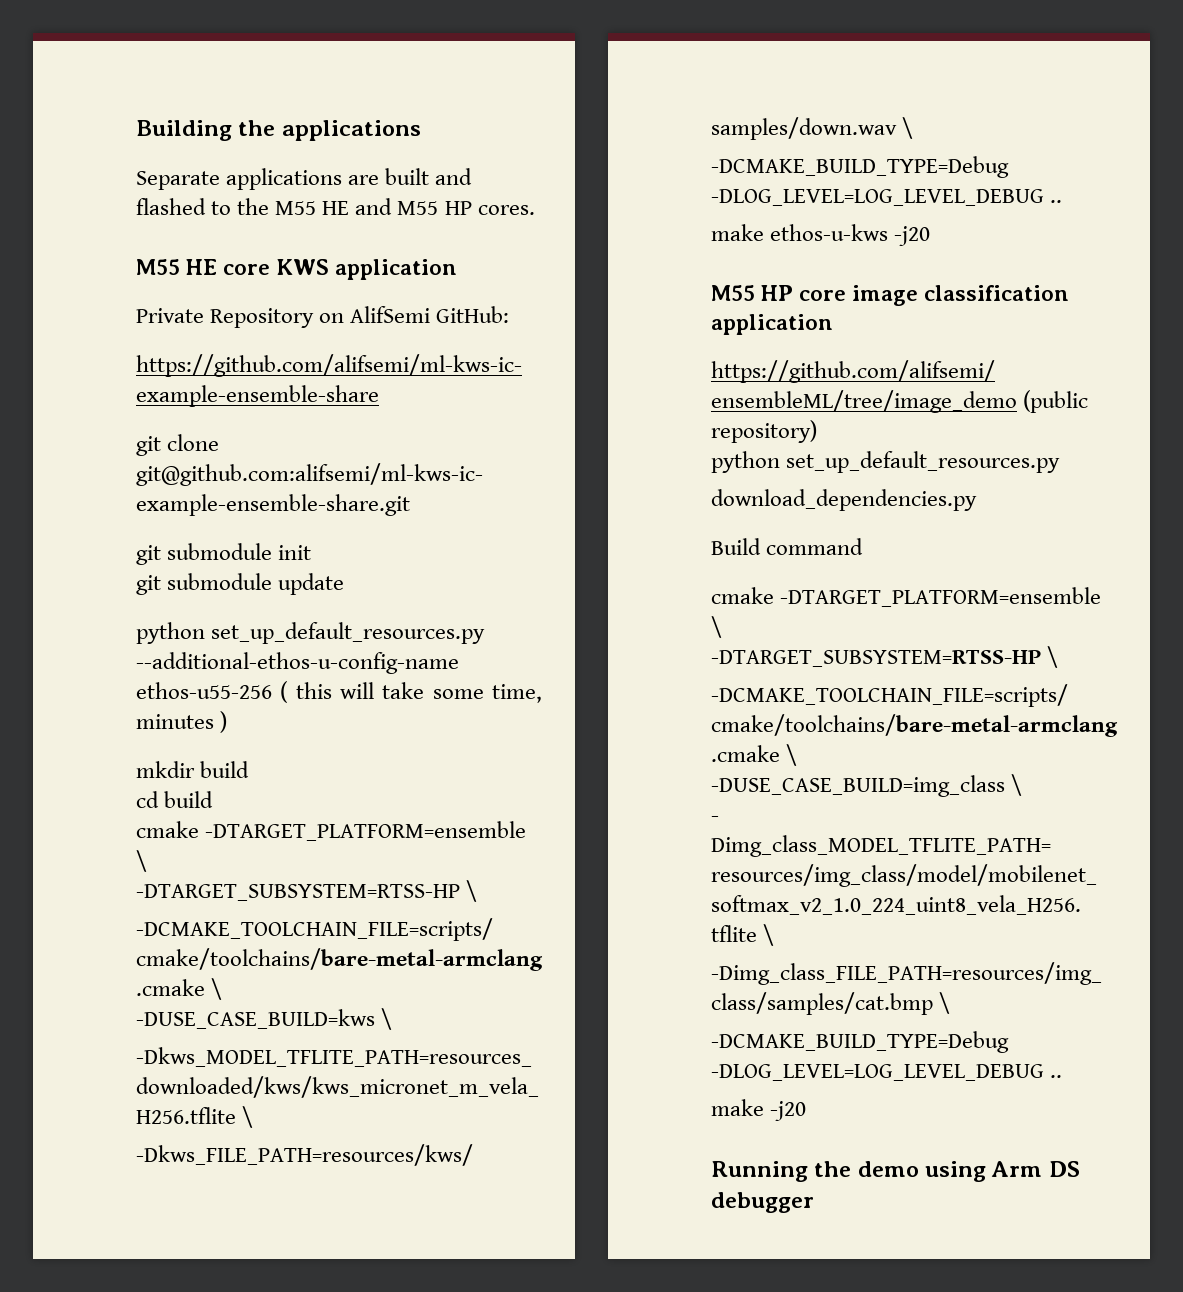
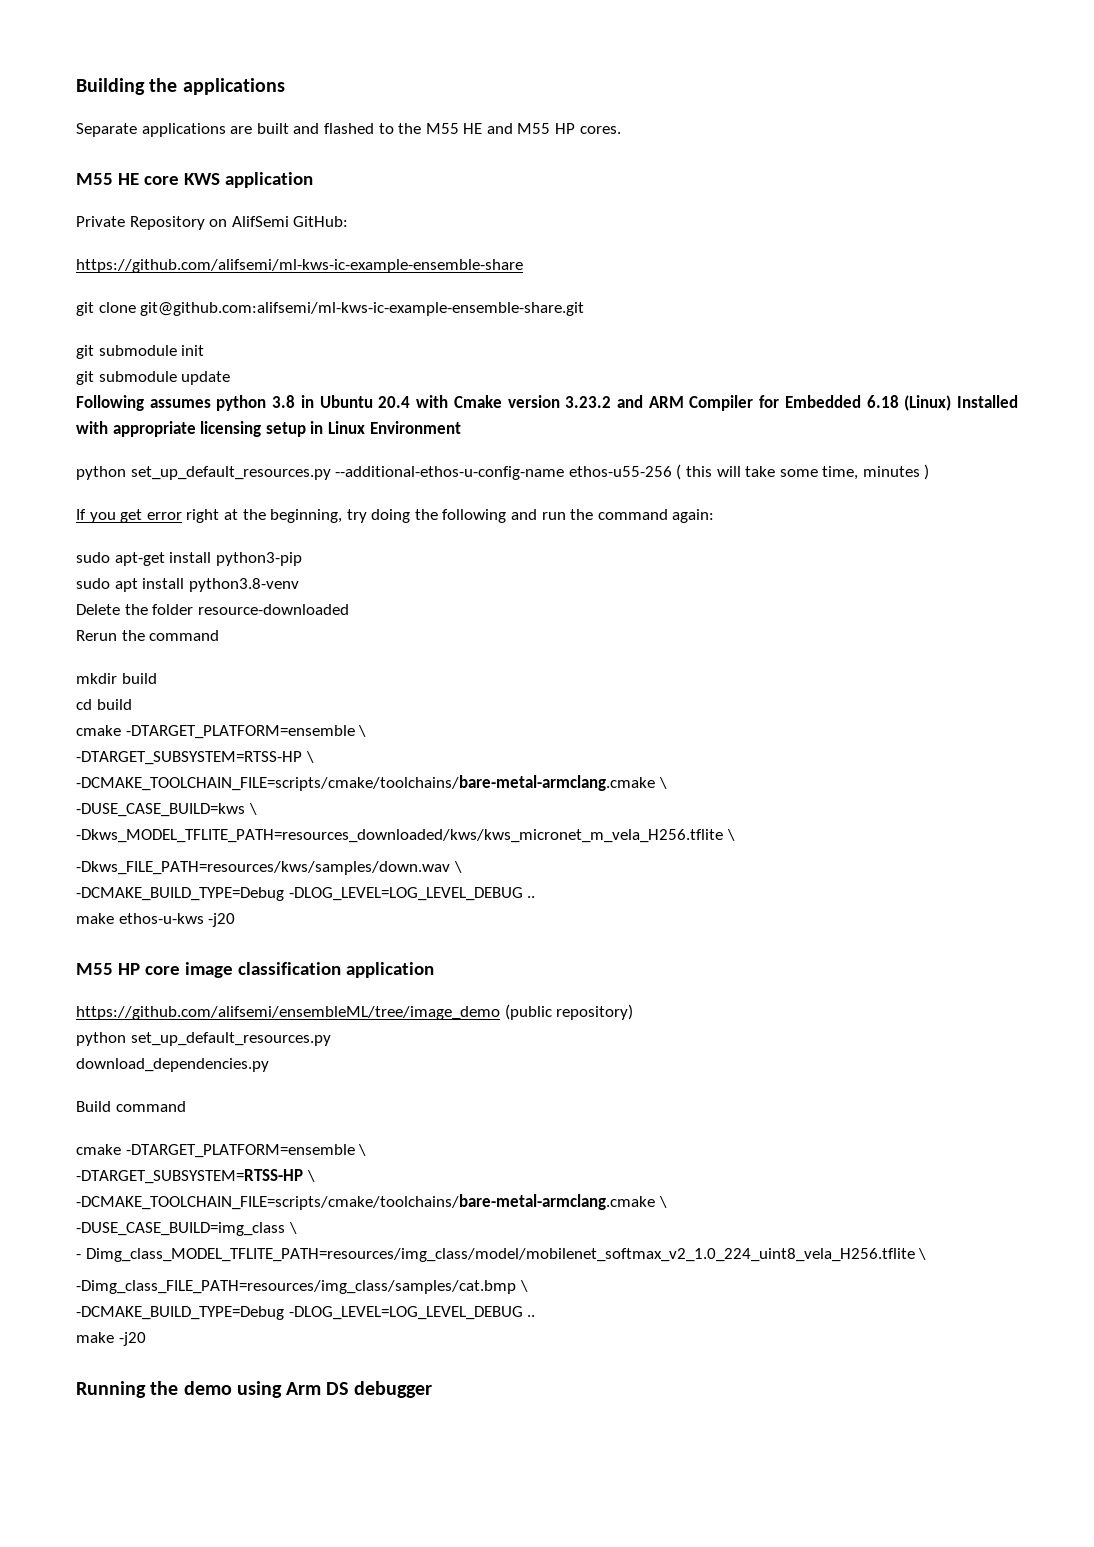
(345, 584) none -> [76,395,1018,411] [76,421,461,437] // Following assumes python 3.8 in Ubuntu 20.4 with Cmake version 3.23.2 and ARM Compiler for Embedded 6.18 (Linux) Installed with appropriate licensing setup in Linux Environment
(228, 722) none -> [76,509,715,523] [76,552,302,566] [76,578,299,592] [76,604,349,615] [76,630,220,641] // If you get error right at the beginning, try doing the following and run the command again: // sudo apt-get install python3-pip // sudo apt install python3.8-venv // Delete the folder resource-downloaded // Rerun the command

